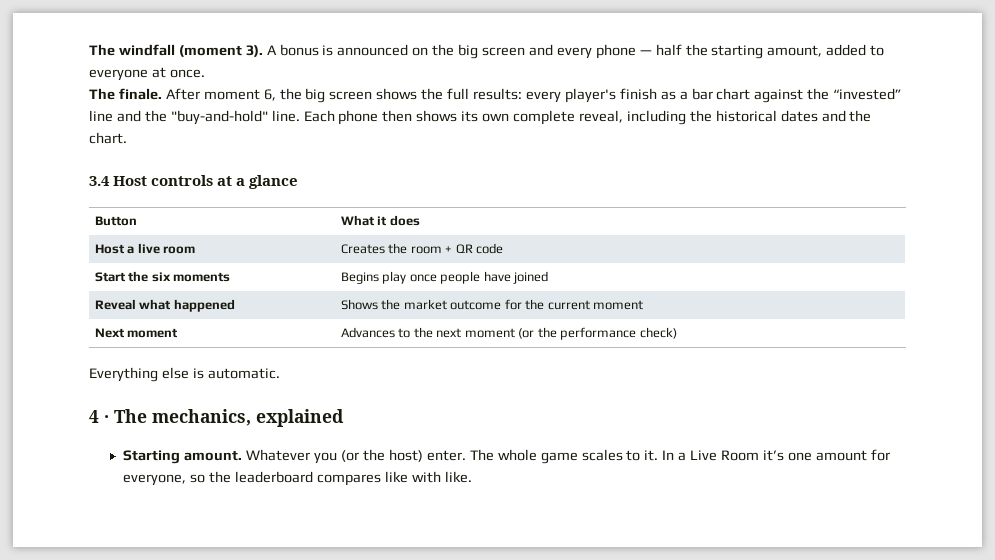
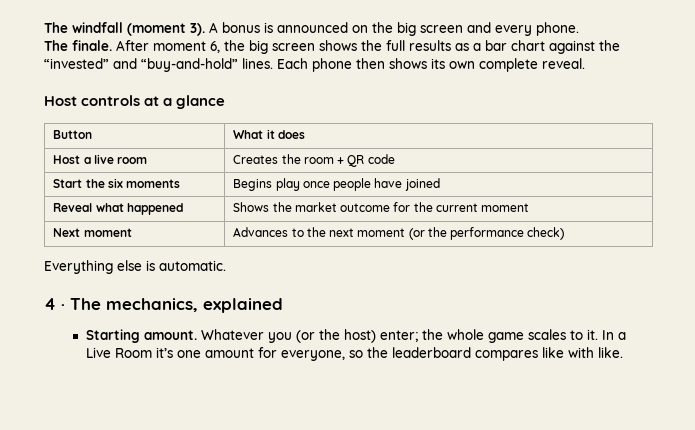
[595,44,885,59] [89,67,205,81] phone — half the starting amount, added to everyone at once. -> [536,22,579,36] phone.
[473,88,657,103] results: every player's finish -> [409,40,451,51] results
[89,110,300,125] line and the "buy-and-hold" line. -> [113,58,273,72] and “buy-and-hold” lines.
[578,110,872,125] [89,132,127,144] [89,176,110,186] reveal, including the historical dates and the chart. // 3.4 -> [542,58,585,69] reveal. //
[426,449,494,461] enter. The -> [379,329,443,342] enter; the

